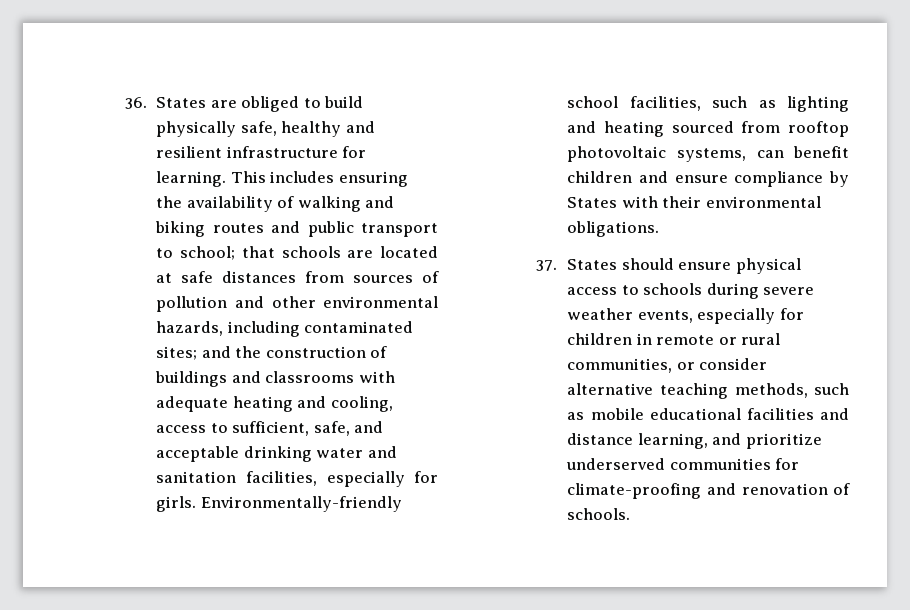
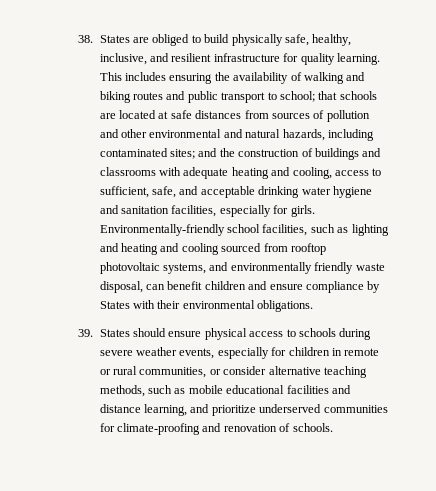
[124,97,147,109] 36. -> [78,35,94,43] 38.
[281,121,342,137] healthy -> [312,34,352,46] [99,53,147,65] healthy, inclusive,
(367, 152) none -> [300,53,335,65] quality
(438, 302) none -> [223,129,281,138] and natural
(364, 453) none -> [332,186,372,198] hygiene
(665, 129) none -> [160,243,219,255] and cooling
(746, 155) none -> [209,262,385,274] [99,281,143,293] and environmentally friendly waste disposal,
[535,260,557,271] 37. -> [78,329,94,337] 39.

